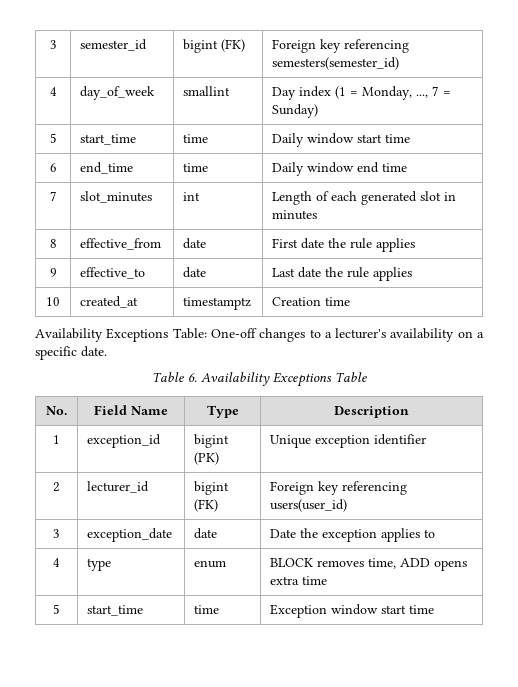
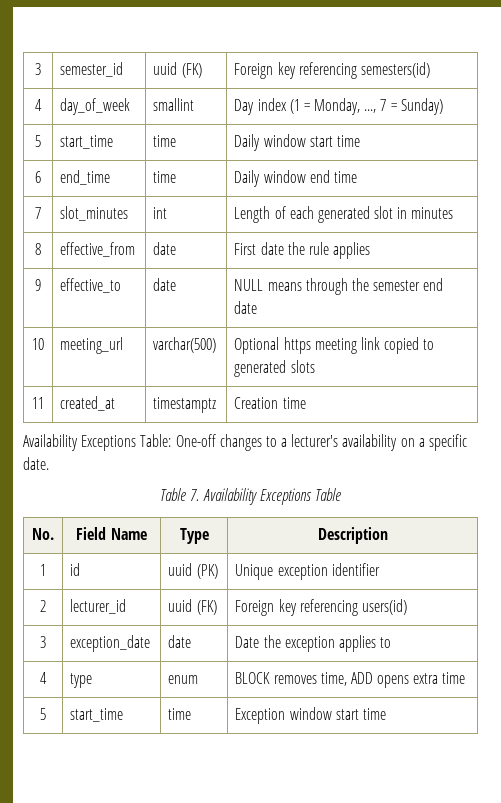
[183,39,246,53] [272,39,410,53] [272,57,400,70] bigint (FK) | Foreign key referencing semesters(semester_id) -> [153,62,202,78] [234,62,430,79] uuid (FK) | Foreign key referencing semesters(id)
[272,267,413,281] [46,297,60,306] Last date the rule applies // 10 -> [234,278,444,295] [234,301,258,314] [32,338,44,350] [60,337,124,354] [153,337,217,353] [234,337,435,354] [234,360,315,377] [32,397,44,409] NULL means through the semester end date // 10 | meeting_url | varchar(500) | Optional https meeting link copied to generated slots // 11
[187,373,197,382] 6. -> [190,489,200,501] 7.
[87,434,162,448] [194,434,230,448] exception_id | bigint -> [70,563,81,576] [168,563,193,576] id | uuid
[194,481,230,495] [194,499,219,512] [270,481,408,495] [270,499,348,512] bigint (FK) | Foreign key referencing users(user_id) -> [168,599,217,615] [235,599,407,616] uuid (FK) | Foreign key referencing users(id)

